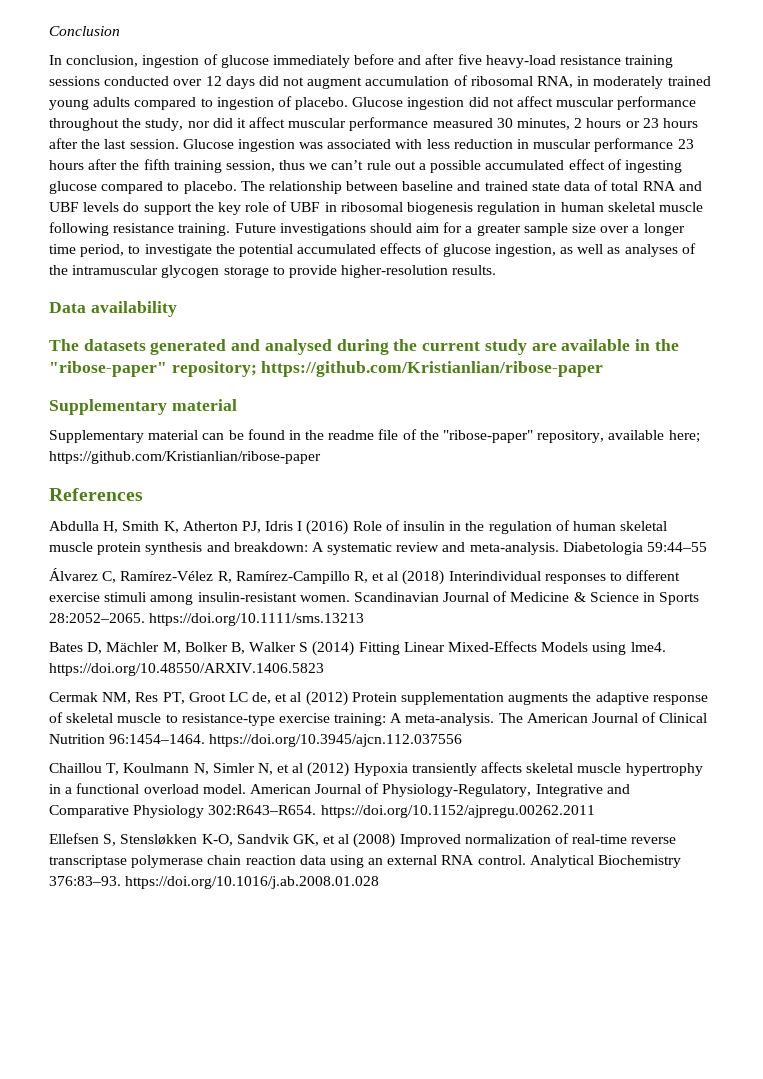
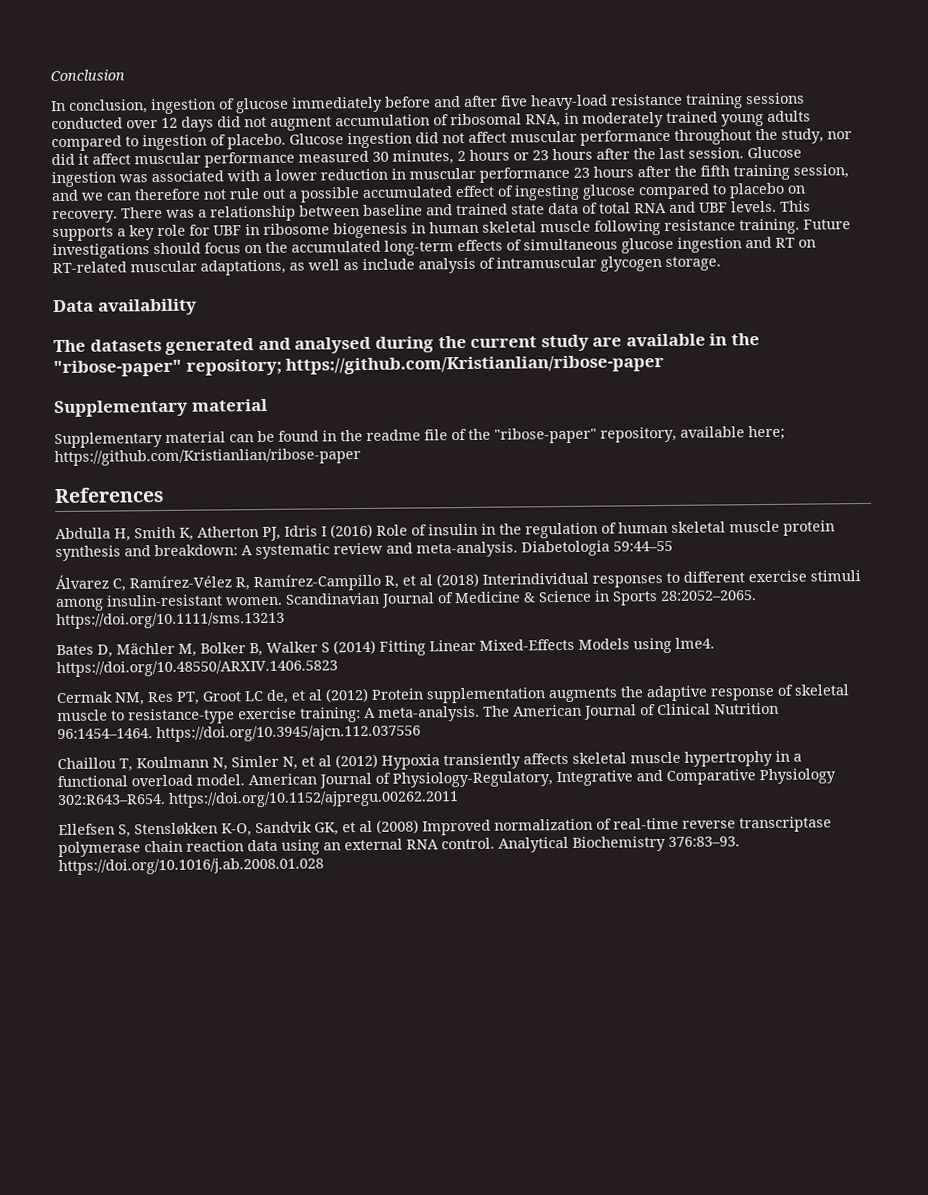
[426,139,450,149] less -> [263,169,317,181] a lower
[279,160,364,170] thus we can’t -> [51,188,227,202] and we can therefore not
[183,181,265,194] placebo. The -> [729,182,805,199] [52,206,207,224] placebo on recovery. There was a
[83,202,214,215] levels do support the -> [731,200,811,213] [52,226,126,242] levels. This supports a
[273,201,288,212] of -> [189,224,210,236] for
[340,202,541,215] ribosomal biogenesis regulation -> [263,222,408,239] ribosome biogenesis
[416,222,685,236] [49,243,696,257] [49,265,497,278] aim for a greater sample size over a longer time period, to investigate the potential accumulated effects of glucose ingestion, as well as analyses of the intramuscular glycogen storage to provide higher-resolution results. -> [204,236,816,256] [52,256,721,276] focus on the accumulated long-term effects of simultaneous glucose ingestion and RT on RT-related muscular adaptations, as well as include analysis of intramuscular glycogen storage.

